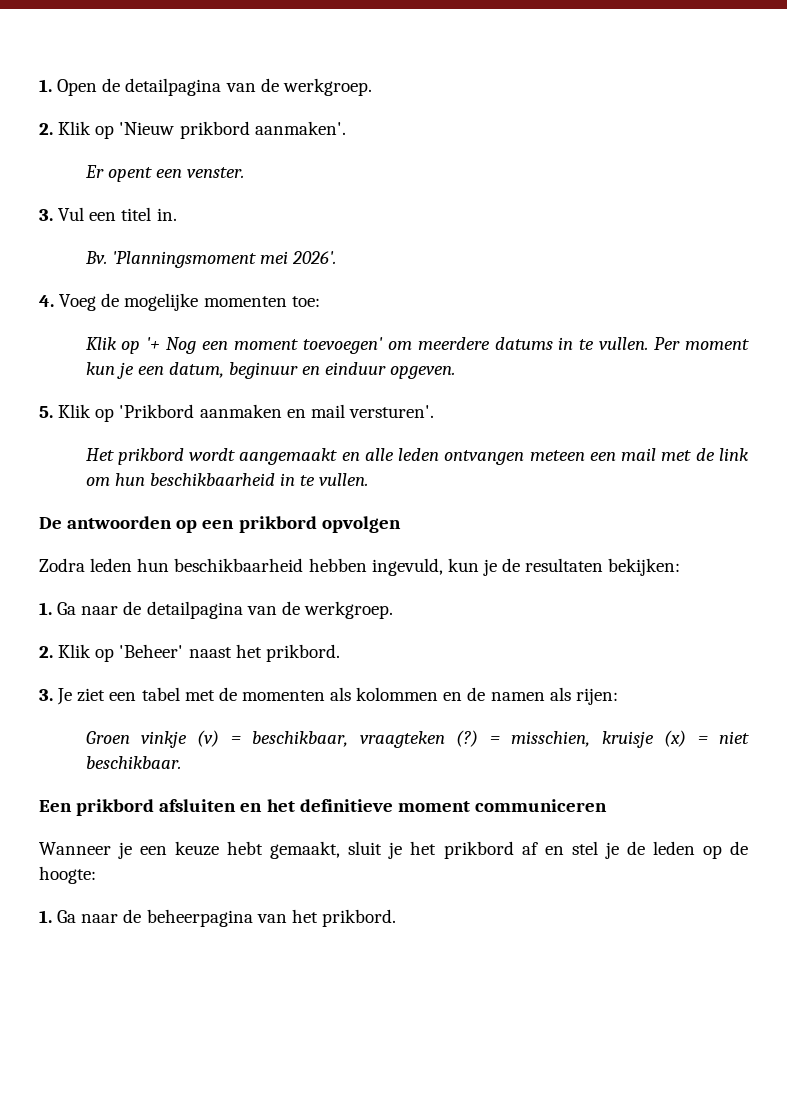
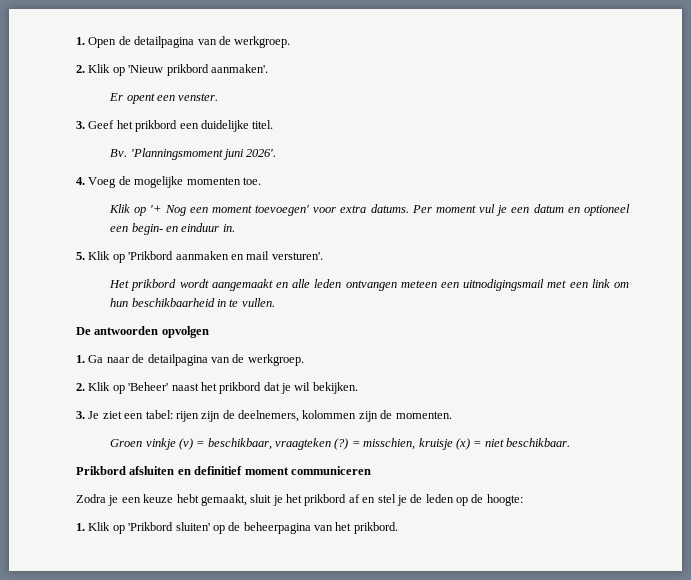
[58,207,177,221] Vul een titel in. -> [88,120,274,132] Geef het prikbord een duidelijke titel.
[259,251,288,264] mei -> [222,149,244,160] juni
[291,296,320,307] toe: -> [242,177,261,185] toe.
[387,337,649,350] om meerdere datums in te vullen. -> [313,204,409,213] voor extra datums.
[85,362,299,379] kun je een datum, beginuur -> [479,204,631,216] [110,223,163,235] vul je een datum en optioneel een begin-
[390,366,456,379] opgeven. -> [222,224,235,232] in.
[621,448,715,461] mail met de -> [463,279,588,291] uitnodigingsmail met een
[176,516,401,533] [39,558,681,576] op een prikbord opvolgen // Zodra leden hun beschikbaarheid hebben ingevuld, kun je de resultaten bekijken: -> [161,326,209,338] opvolgen
[265,644,340,662] prikbord. -> [219,382,358,394] prikbord dat je wil bekijken.
[141,687,618,705] tabel met de momenten als kolommen en de namen als rijen: -> [145,410,452,422] tabel: rijen zijn de deelnemers, kolommen zijn de momenten.
[39,799,393,816] Een prikbord afsluiten en het definitieve -> [76,466,243,475] Prikbord afsluiten en definitief
[39,842,111,855] Wanneer -> [76,494,106,503] Zodra
[57,910,119,923] Ga naar -> [88,522,225,534] Klik op 'Prikbord sluiten' op

